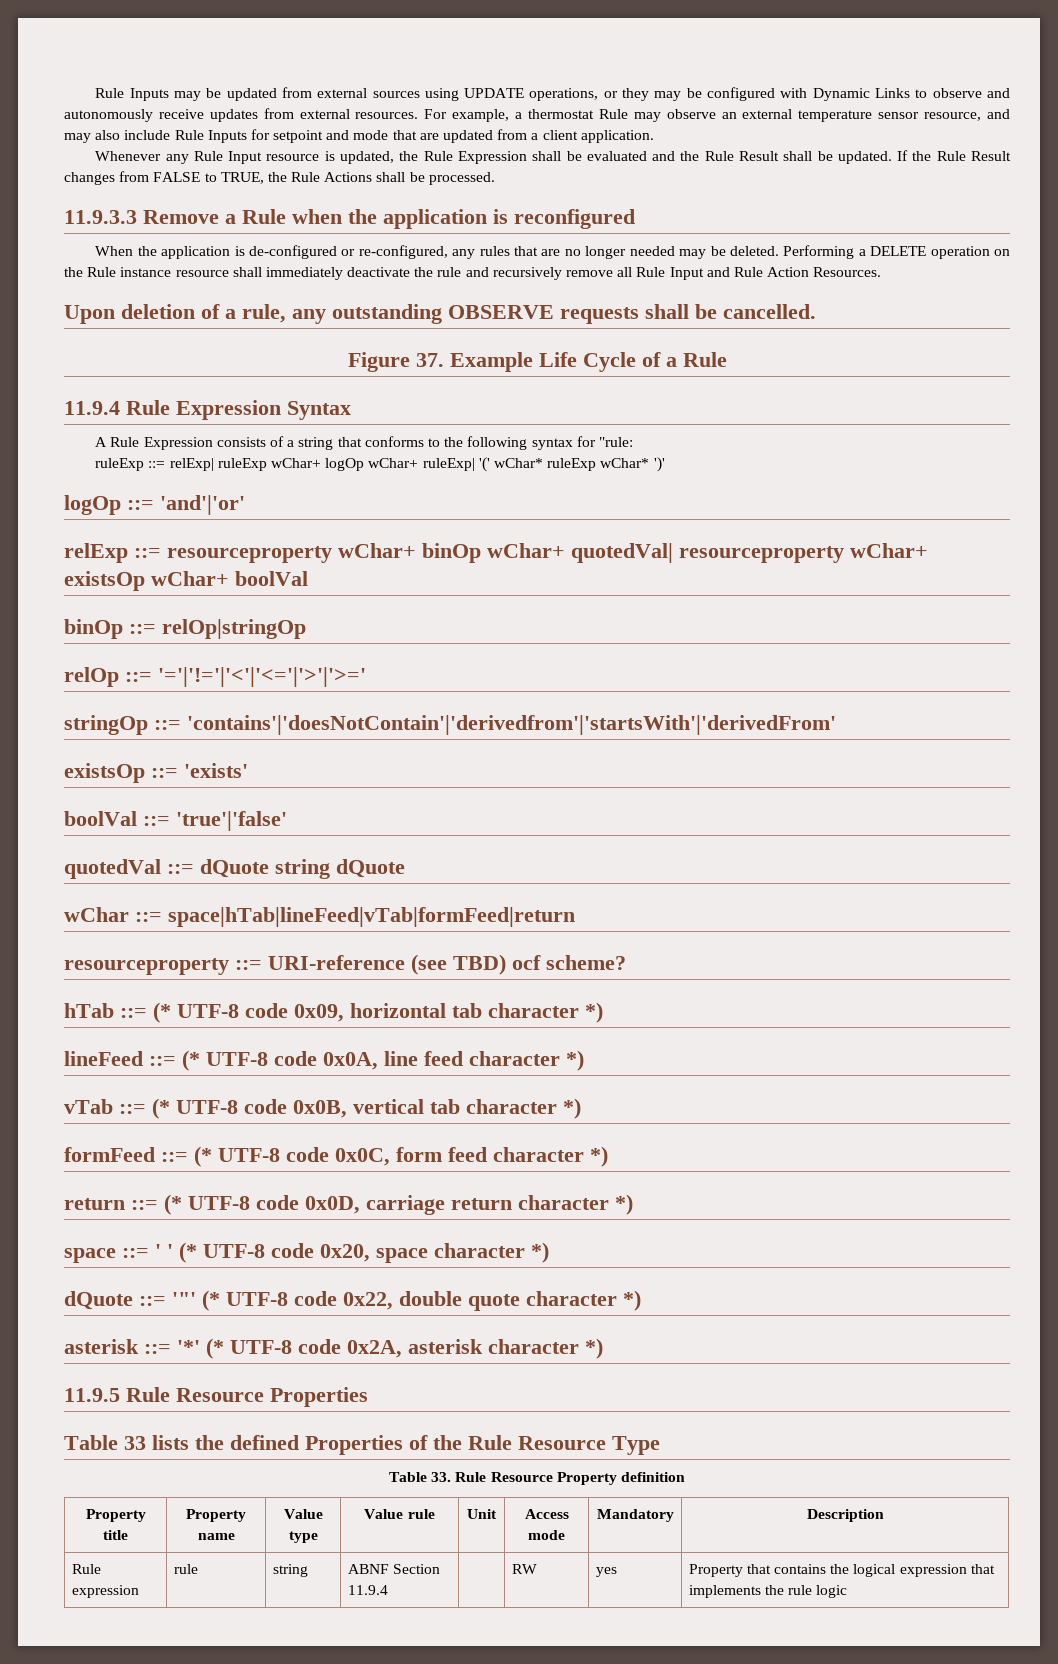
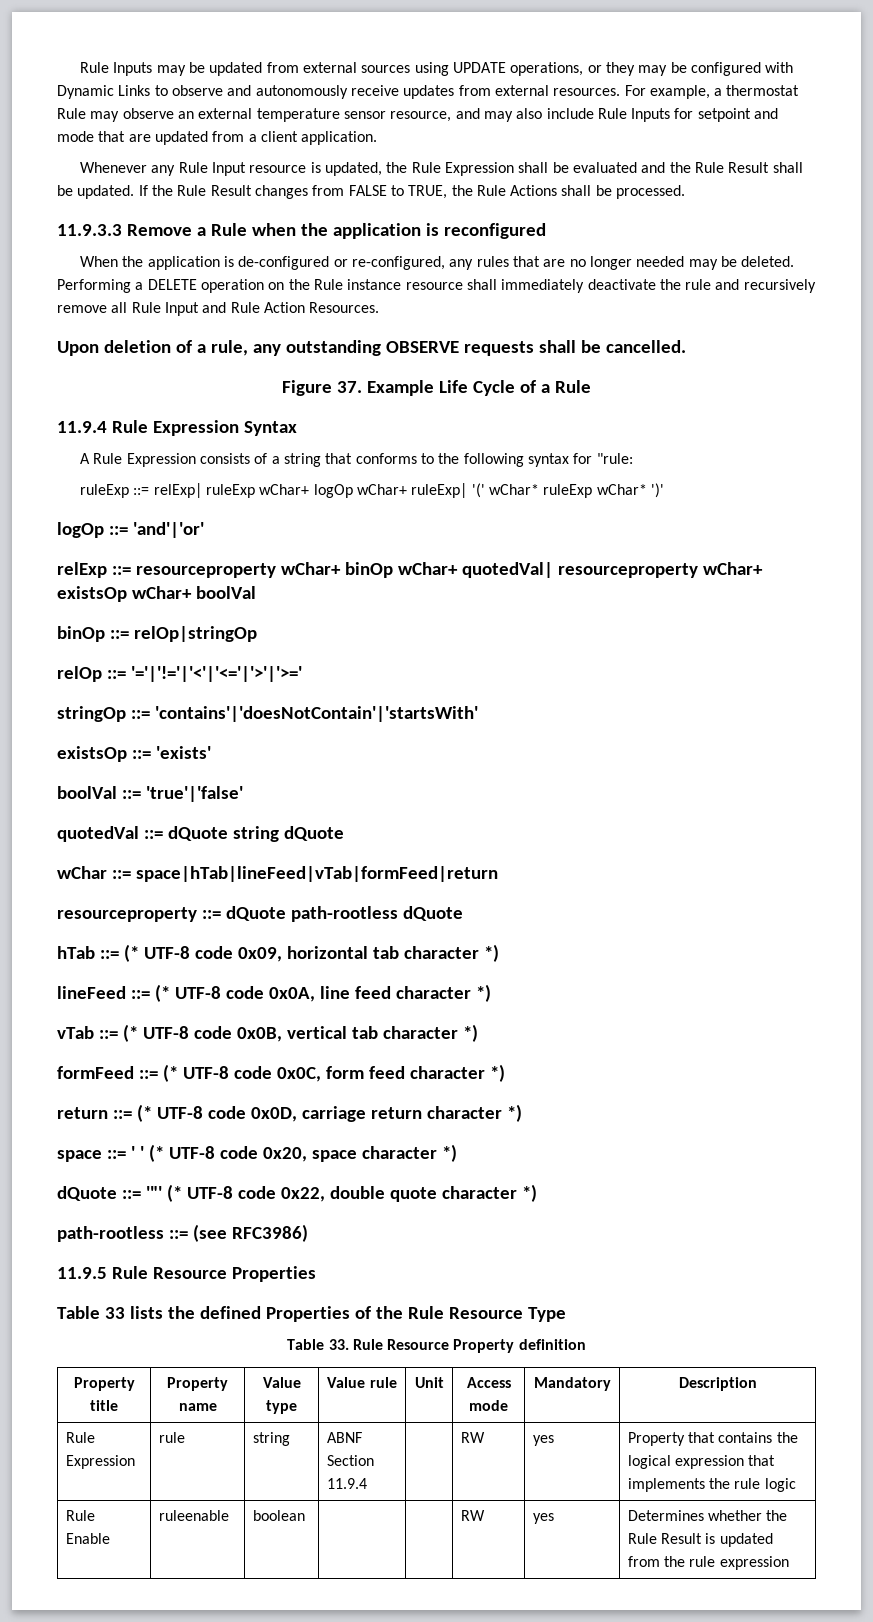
[187,715,836,735] 'contains'|'doesNotContain'|'derivedfrom'|'startsWith'|'derivedFrom' -> [154,706,478,722] 'contains'|'doesNotContain'|'startsWith'
[268,954,626,975] URI-reference (see TBD) ocf scheme? -> [225,906,463,922] dQuote path-rootless dQuote
[64,1338,603,1359] asterisk ::= '*' (* UTF-8 code 0x2A, asterisk character *) -> [57,1224,308,1242] path-rootless ::= (see RFC3986)
[71,1585,139,1598] expression -> [65,1455,135,1469] Expression
(848, 1591) none -> [65,1510,95,1521] [65,1533,110,1544] [158,1510,229,1521] [252,1510,305,1521] [460,1510,485,1521] [532,1513,554,1524] [627,1510,788,1521] [627,1533,773,1547] [627,1556,789,1570] // Rule Enable | ruleenable | boolean | | | RW | yes | Determines whether the Rule Result is updated from the rule expression

